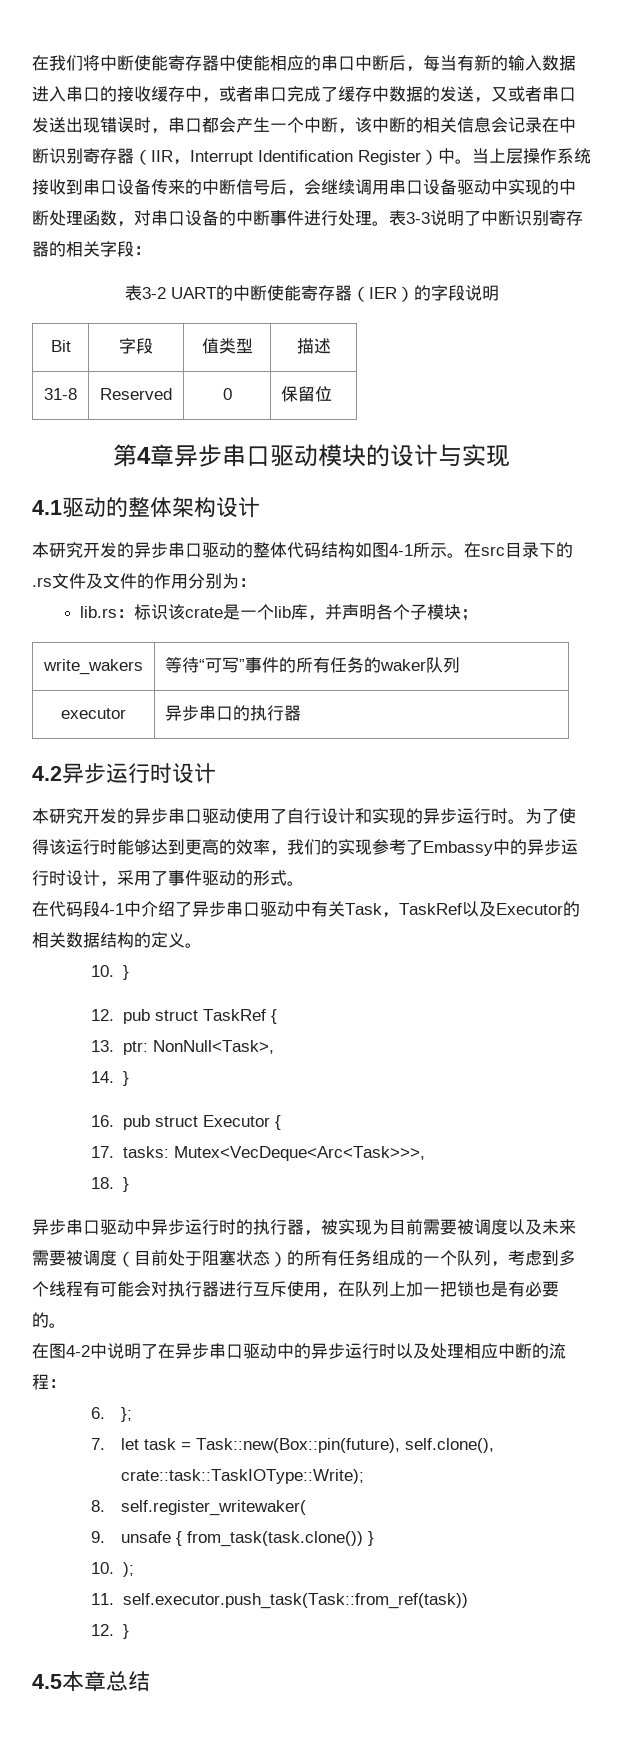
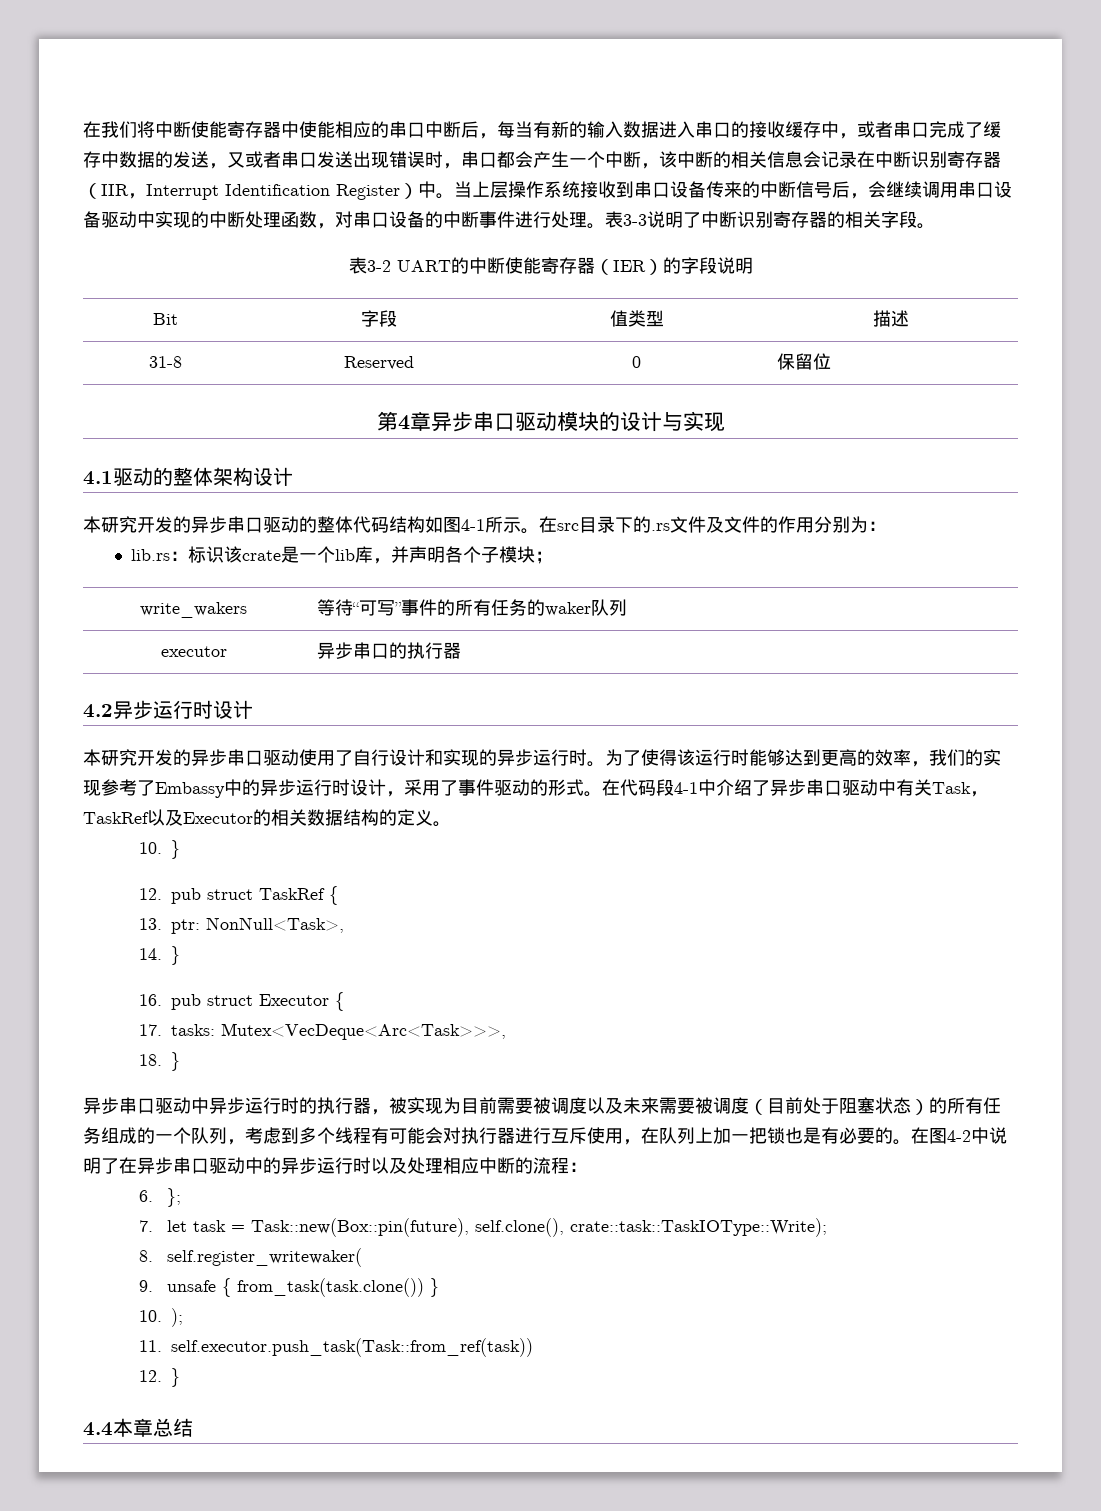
[134,246,151,255] ： -> [917,223,935,229] 。
(304, 883) // -> (602, 794) none
(66, 1325) // -> (911, 1142) none
[32,1674,62,1689] 4.5 -> [83,1422,113,1436] 4.4

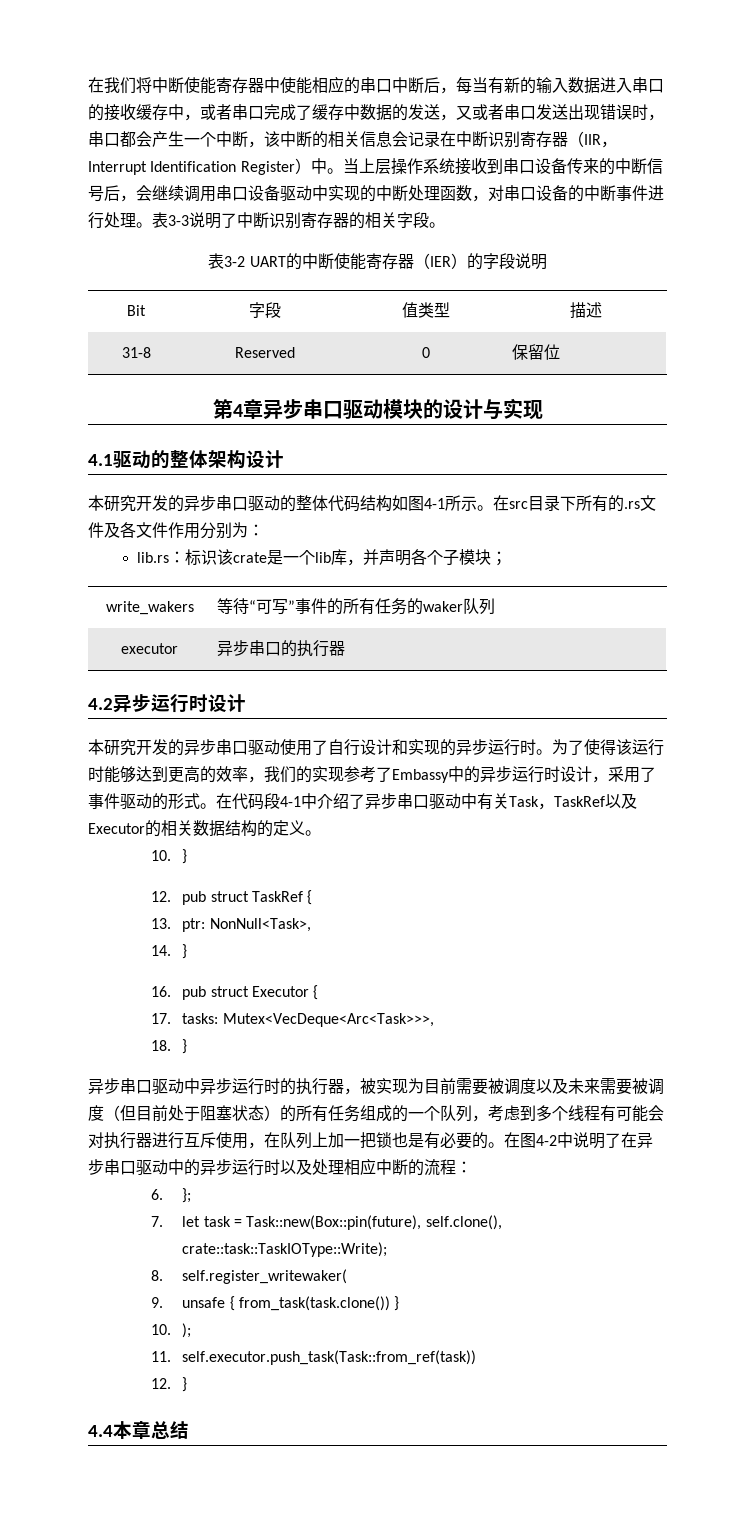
(633, 525) none -> [576,495,608,512] 所有
[724,516,778,533] 文件的 -> [120,522,168,538] 各文件
(767, 1107) none -> [120,1105,136,1121] 但

